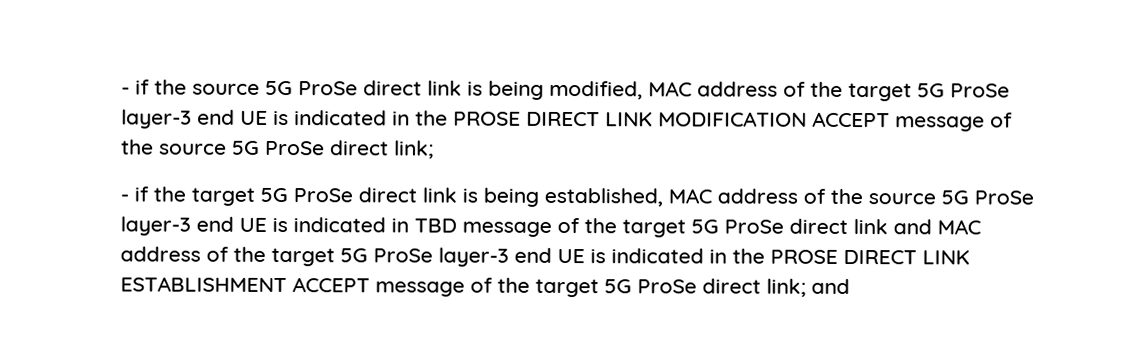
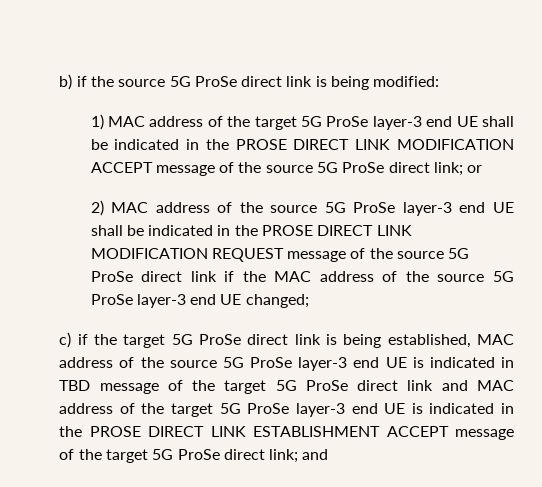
[120,87,130,95] - -> [59,74,73,90] b)
[548,80,643,100] modified, -> [373,76,440,87] [90,114,104,130] modified: // 1)
[272,110,289,126] is -> [482,116,514,127] [90,139,108,150] shall be
[119,194,129,202] // - -> [467,165,483,173] [90,200,515,216] [90,225,412,236] [90,248,470,262] [90,271,515,282] [90,294,309,308] [59,332,72,348] or // 2) MAC address of the source 5G ProSe layer-3 end UE shall be indicated in the PROSE DIRECT LINK MODIFICATION REQUEST message of the source 5G ProSe direct link if the MAC address of the source 5G ProSe layer-3 end UE changed; // c)

